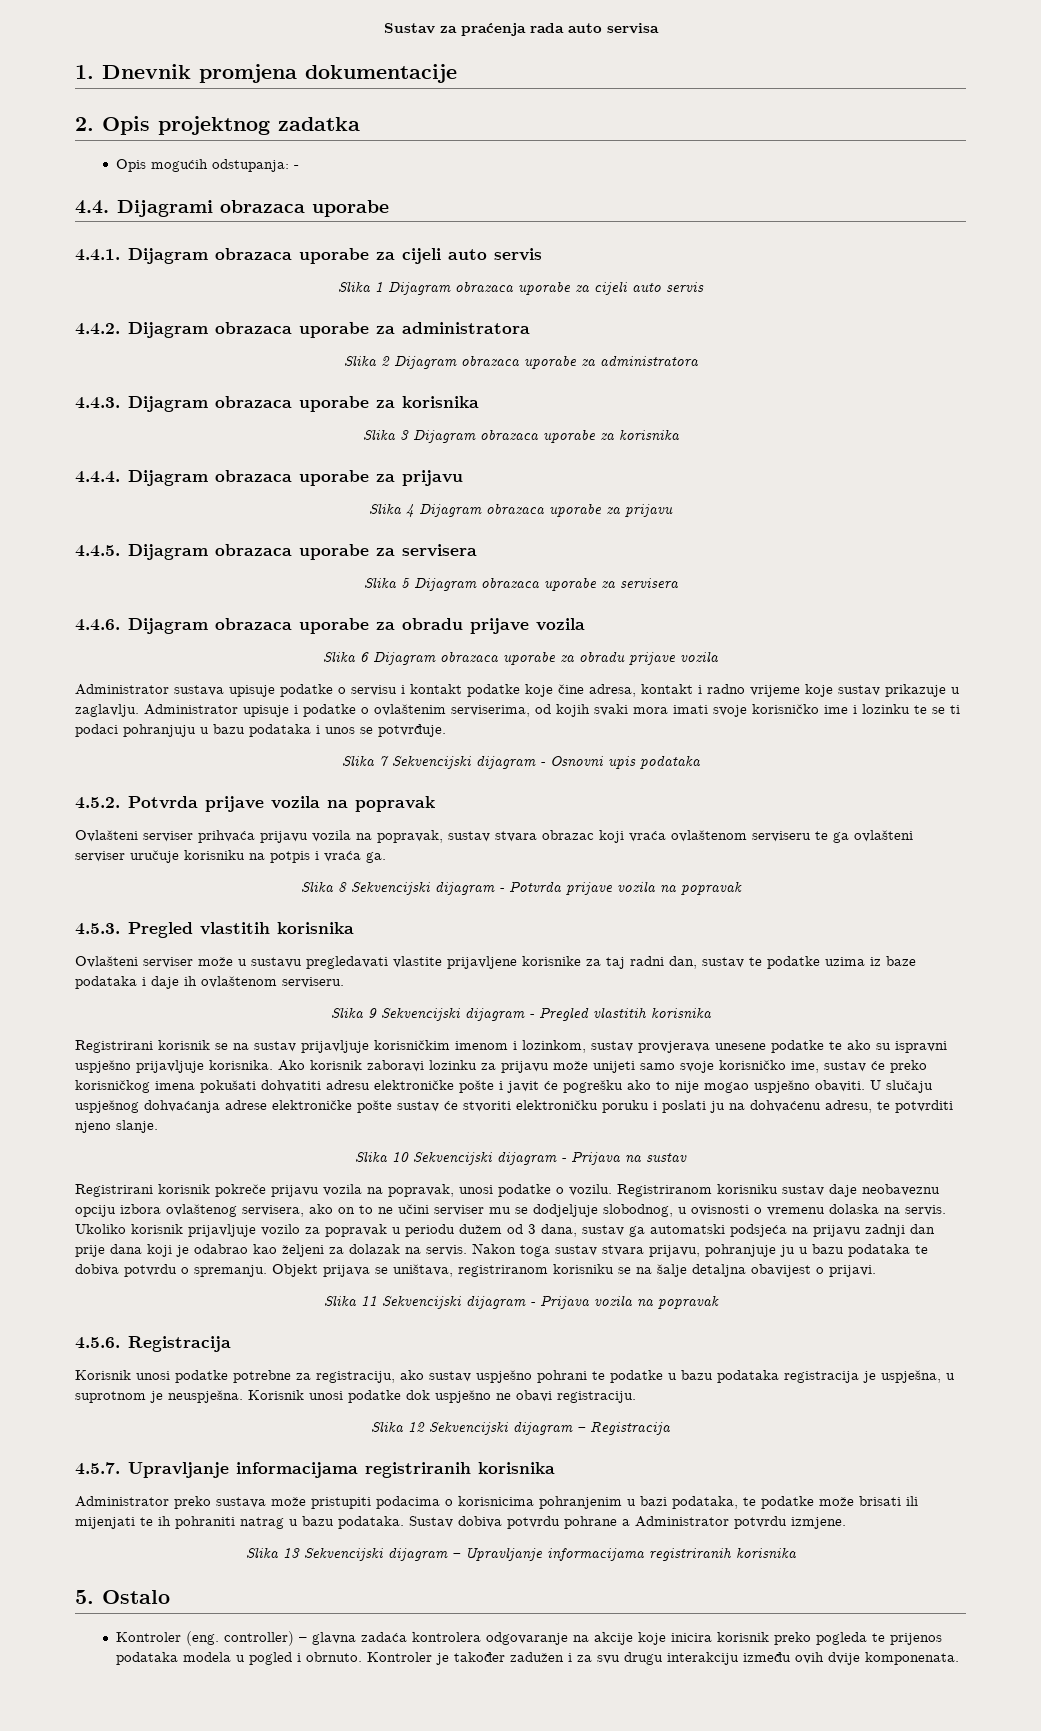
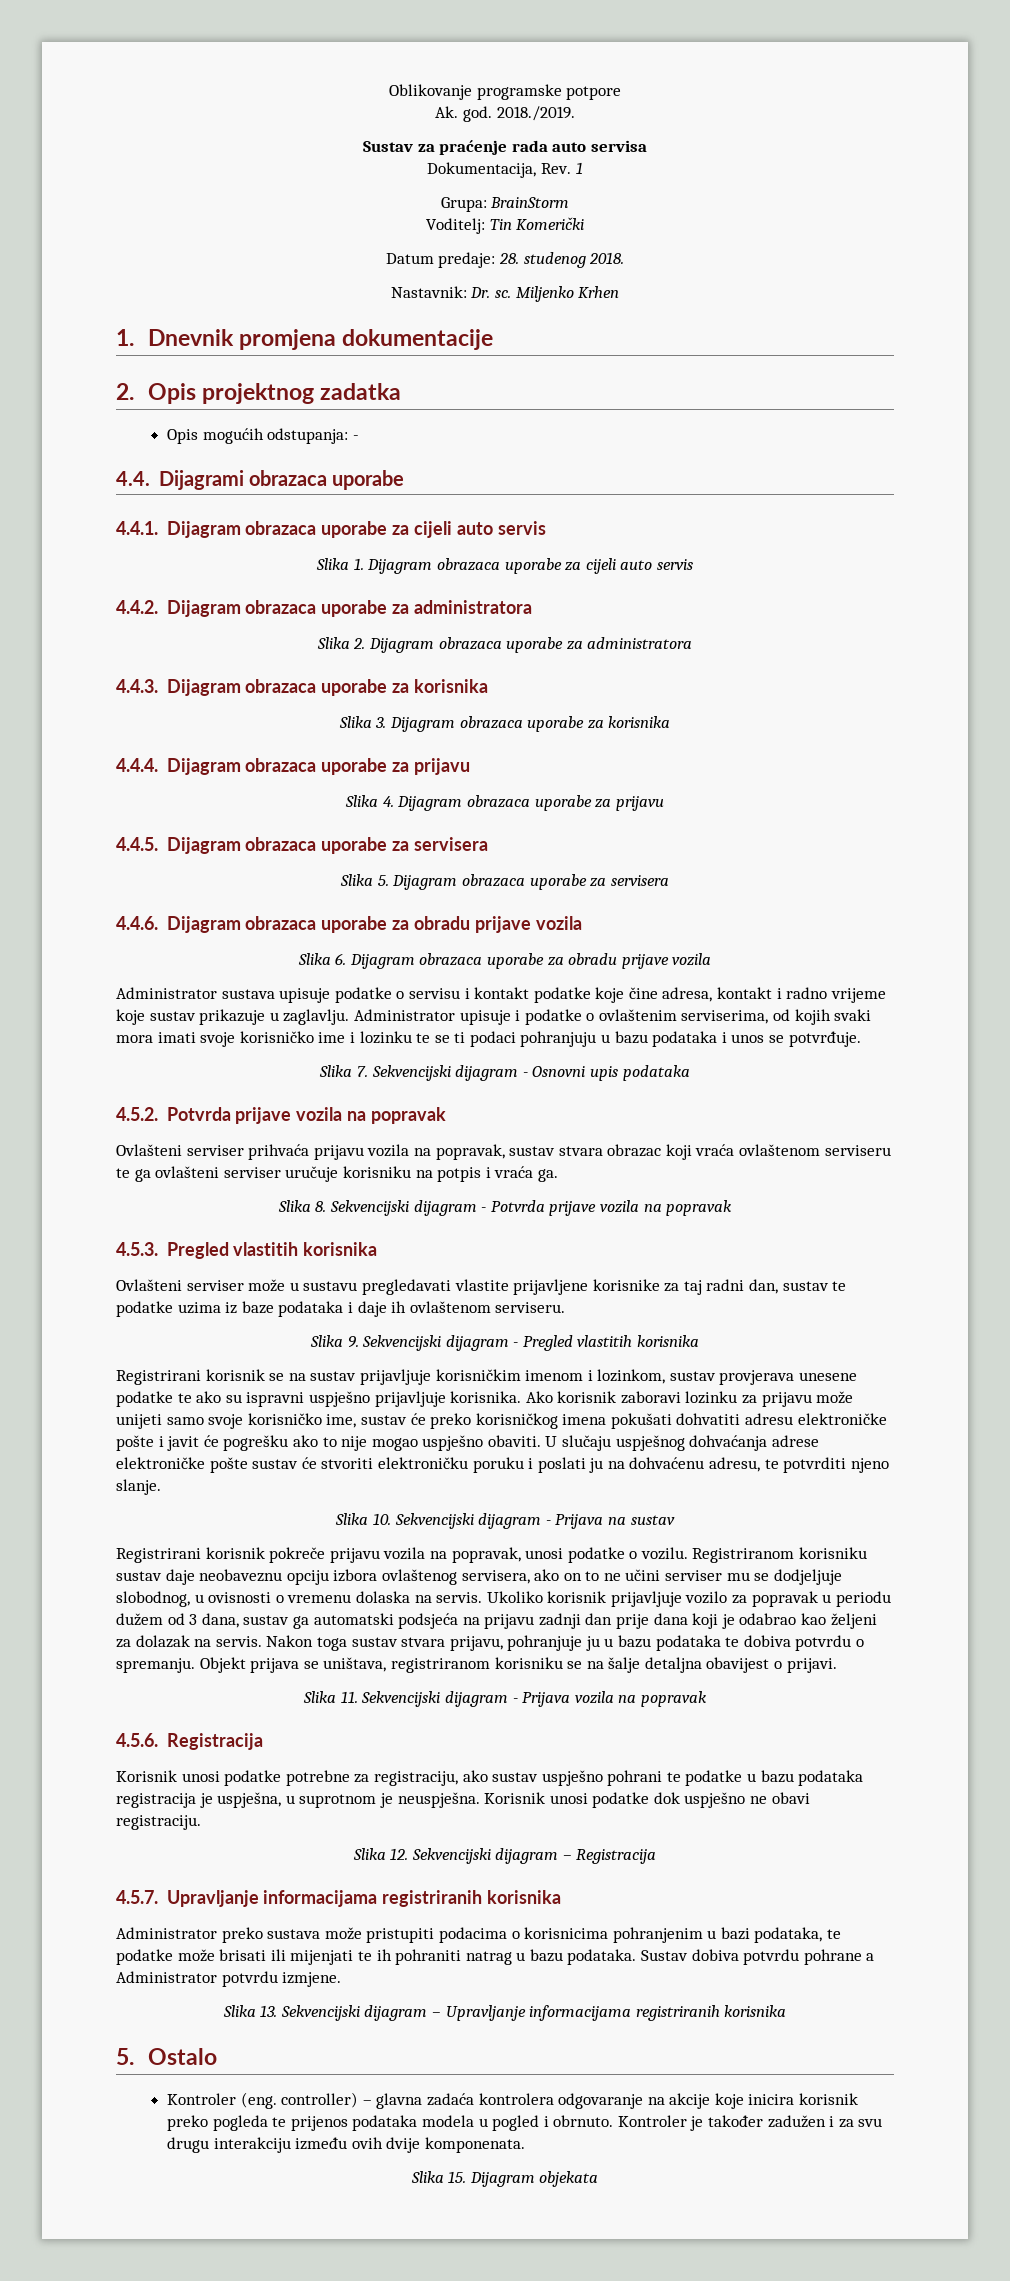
(383, 28) none -> [388,84,622,100] [435,106,575,122] Oblikovanje programske potpore // Ak. god. 2018./2019. //
[460,23,526,36] praćenja -> [439,140,508,155] praćenje
(659, 28) none -> [427,162,583,178] [440,197,570,212] [425,217,585,234] [385,252,625,268] [390,286,620,302] // Dokumentacija, Rev. 1 // Grupa: BrainStorm // Voditelj: Tin Komerički // Datum predaje: 28. studenog 2018. // Nastavnik: Dr. sc. Miljenko Krhen
[375,282,383,292] 1 -> [353,558,364,570] 1.
[380,356,390,366] 2 -> [353,638,366,649] 2.
[399,430,409,440] 3 -> [375,717,387,728] 3.
[406,504,414,517] 4 -> [382,796,394,807] 4.
[400,578,410,588] 5 -> [377,875,389,886] 5.
[360,652,369,662] 6 -> [335,953,347,965] 6.
[378,756,389,766] 7 -> [357,1066,369,1077] 7.
[337,882,347,892] 8 -> [315,1201,327,1212] 8.
[367,1008,377,1018] 9 -> [347,1336,359,1348] 9.
[392,1152,409,1162] 10 -> [373,1513,392,1525] 10.
[360,1296,377,1306] 11 -> [340,1691,358,1703] 11.
[408,1422,425,1432] 12 -> [390,1848,409,1860] 12.
[282,1548,300,1558] 13 -> [260,2005,278,2017] 13.
(960, 1658) none -> [410,2171,599,2187] // Slika 15. Dijagram objekata

